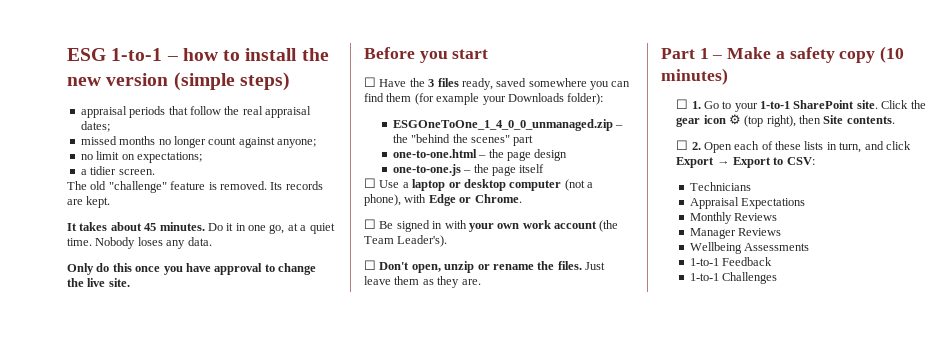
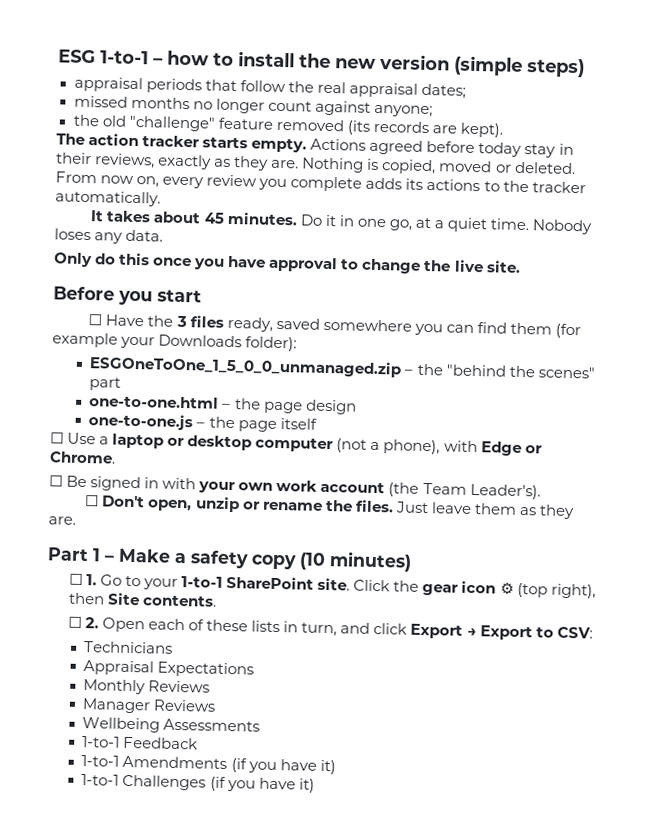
[80,151,202,163] [80,166,155,175] [67,181,323,193] [67,196,111,208] no limit on expectations; // a tidier screen. // The old "challenge" feature is removed. Its records are kept. -> [72,114,503,138] [56,133,574,158] [56,152,576,175] [55,171,586,194] [55,190,161,207] the old "challenge" feature removed (its records are kept). // The action tracker starts empty. Actions agreed before today stay in their reviews, exactly as they are. Nothing is copied, moved or deleted. From now on, every review you complete adds its actions to the tracker automatically.
[392,119,613,131] ESGOneToOne_1_4_0_0_unmanaged.zip -> [89,356,403,378] ESGOneToOne_1_5_0_0_unmanaged.zip
[722,272,778,284] Challenges -> [122,755,336,775] [81,774,315,793] Amendments (if you have it) // 1-to-1 Challenges (if you have it)

